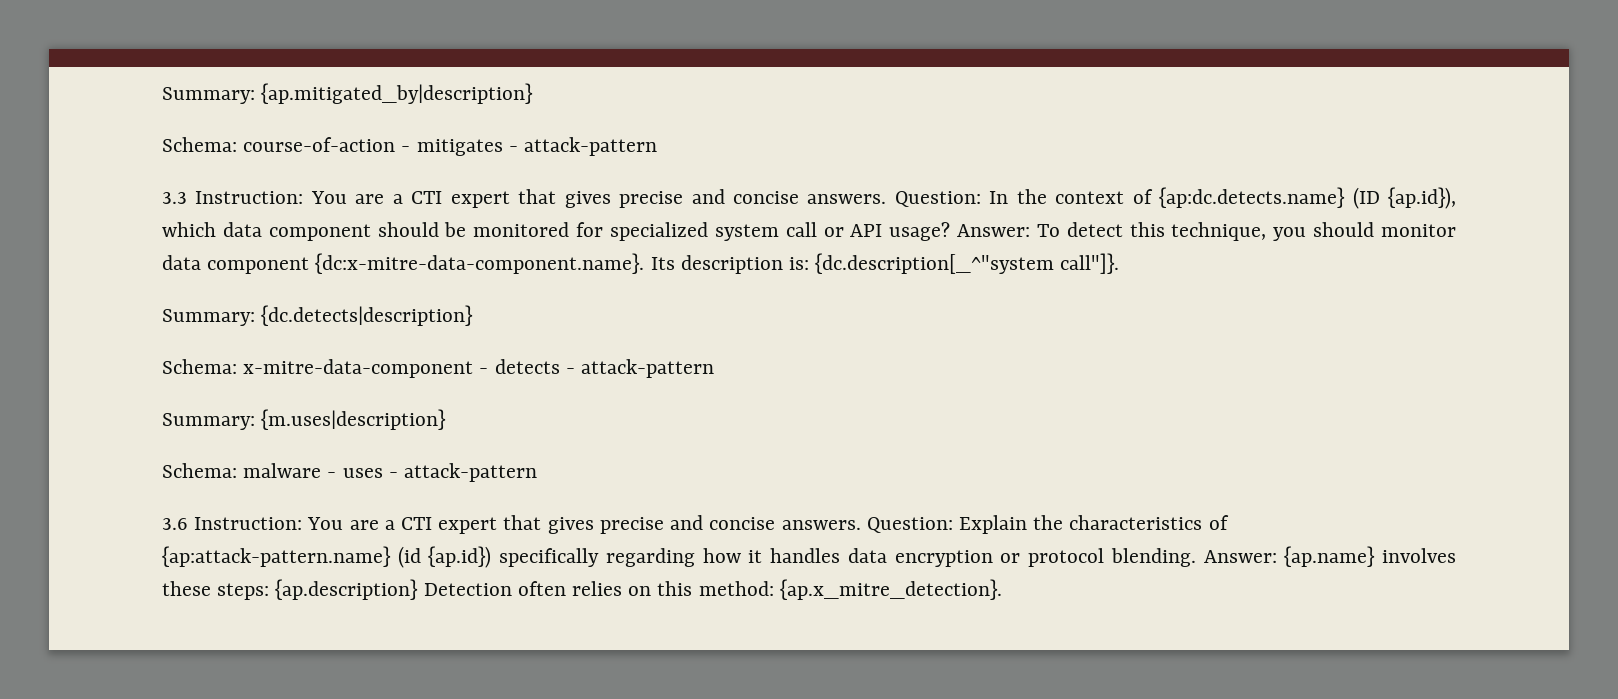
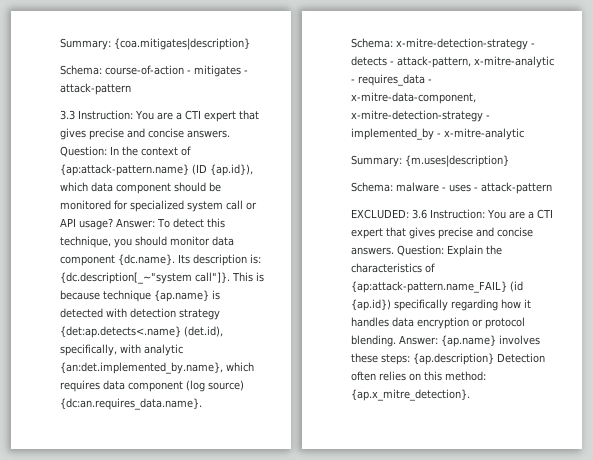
[162,83,534,104] Summary: {ap.mitigated_by|description} -> [60,38,250,50] Summary: {coa.mitigates|description}
[1159,187,1346,208] {ap:dc.detects.name} -> [60,164,189,176] {ap:attack-pattern.name}
[315,253,645,274] {dc:x-mitre-data-component.name}. -> [118,254,175,265] {dc.name}.
[815,253,1055,274] {dc.description[_^"system -> [60,272,192,284] {dc.description[_~"system
[162,305,474,326] [162,359,474,378] // Summary: {dc.detects|description} // Schema: x-mitre-data-component -> [232,272,264,282] [60,290,220,302] [60,308,220,320] [60,326,223,338] [60,344,183,356] [60,362,254,374] [60,380,244,392] [60,398,202,410] [351,38,528,50] This is because technique {ap.name} is detected with detection strategy {det:ap.detects<.name} (det.id), specifically, with analytic {an:det.implemented_by.name}, which requires data component (log source) {dc:an.requires_data.name}. // Schema: x-mitre-detection-strategy
[581,359,715,378] attack-pattern -> [397,56,554,68] [351,74,432,86] [351,92,476,104] [351,110,490,122] [351,128,524,140] attack-pattern, x-mitre-analytic - requires_data - x-mitre-data-component, x-mitre-detection-strategy - implemented_by - x-mitre-analytic
(538, 472) none -> [351,209,409,219] EXCLUDED:
[162,546,391,567] {ap:attack-pattern.name} -> [351,281,507,293] {ap:attack-pattern.name_FAIL}

